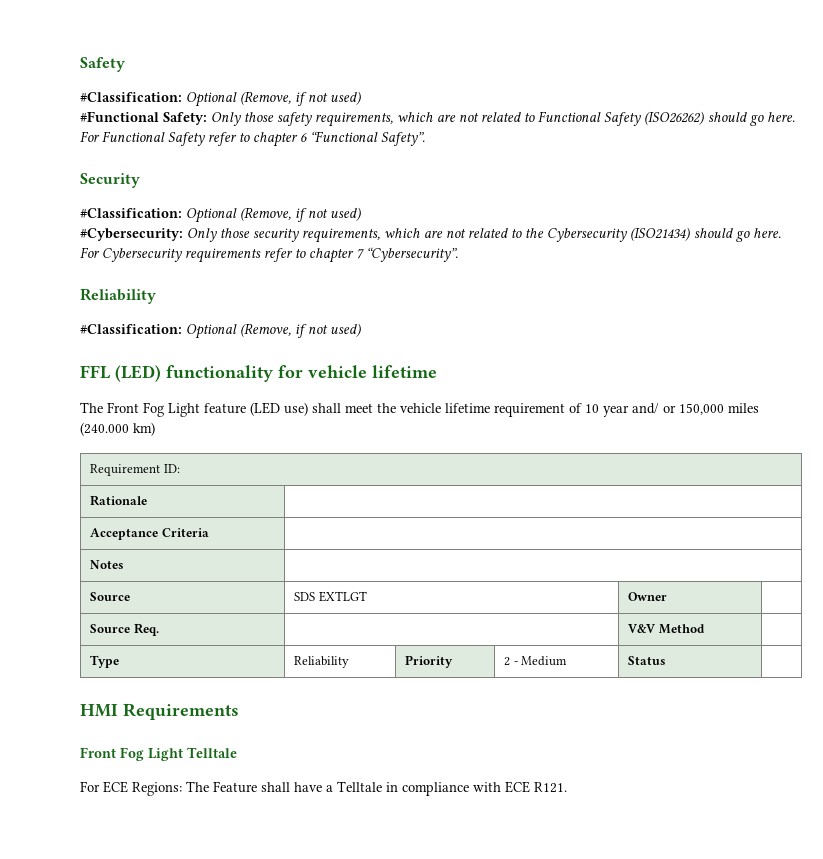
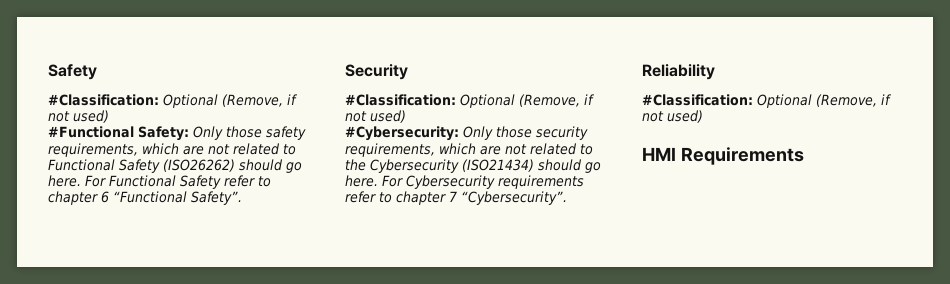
[80,365,437,382] [80,402,759,417] [80,422,155,436] [90,464,180,476] [90,495,148,506] [90,528,209,540] [90,560,125,569] [90,592,131,601] [294,591,367,602] [628,592,668,601] [90,623,159,636] [628,624,705,634] [90,655,120,668] [294,656,350,668] [405,655,454,668] [504,656,568,666] [628,656,667,665] [80,703,239,720] [80,747,237,761] [80,781,567,796] FFL (LED) functionality for vehicle lifetime // The Front Fog Light feature (LED use) shall meet the vehicle lifetime requirement of 10 year and/ or 150,000 miles (240.000 km) // Requirement ID: // Rationale | // Acceptance Criteria | // Notes | // Source | SDS EXTLGT | Owner | // Source Req. | | V&V Method | // Type | Reliability | Priority | 2 - Medium | Status | // HMI Requirements // Front Fog Light Telltale // For ECE Regions: The Feature shall have a Telltale in compliance with ECE R121. -> [642,147,804,165] HMI Requirements

